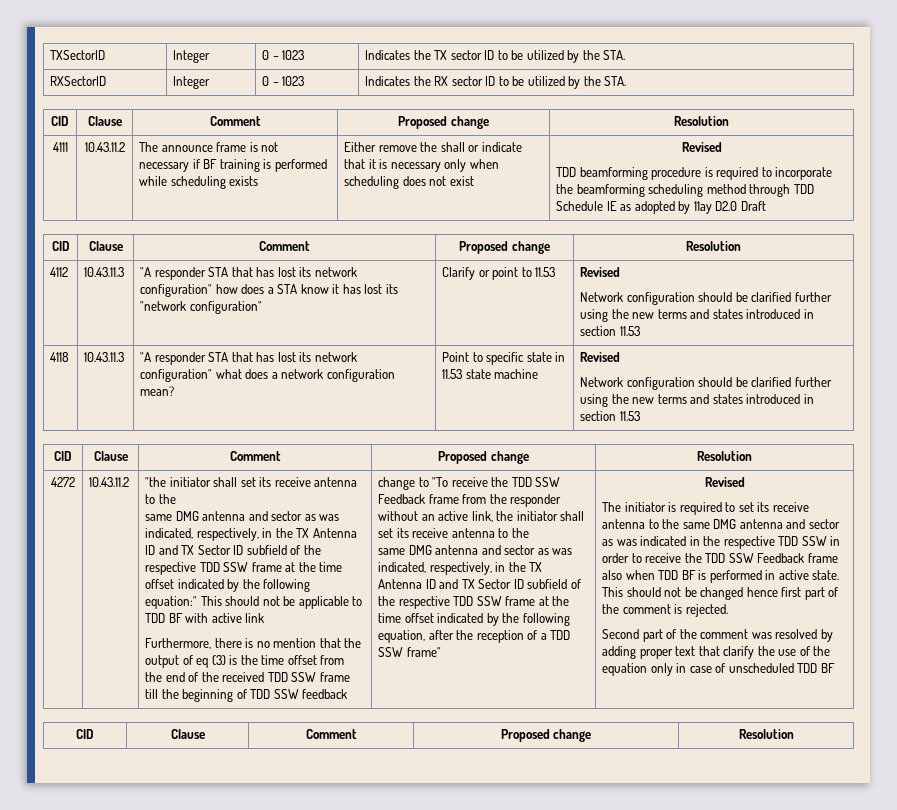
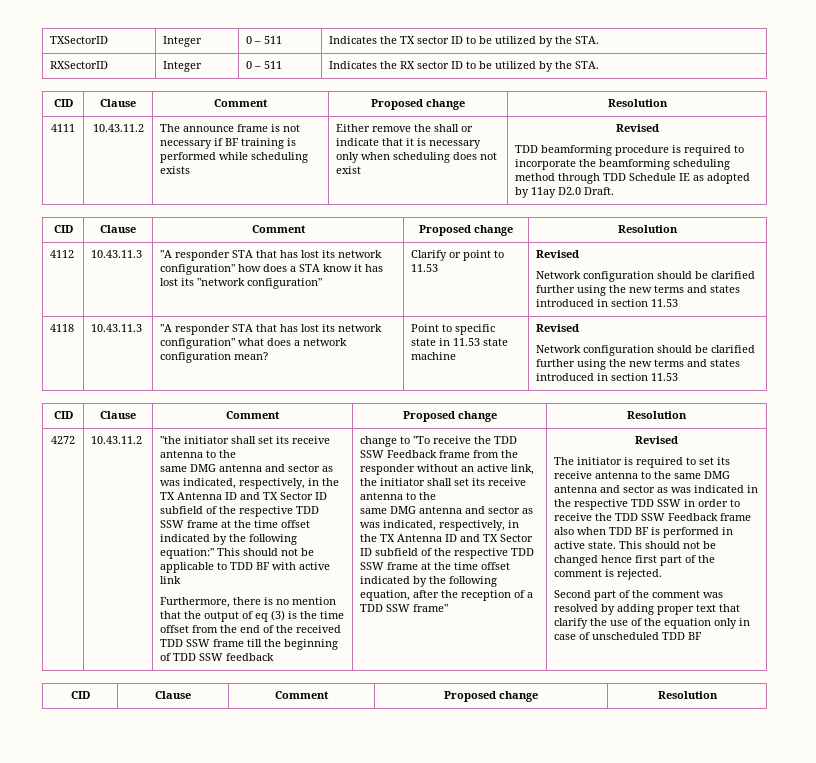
[282,50,305,60] 1023 -> [264,36,283,44] 511
[282,76,305,86] 1023 -> [264,61,283,69] 511
[740,201,766,211] Draft -> [584,187,615,195] Draft.

